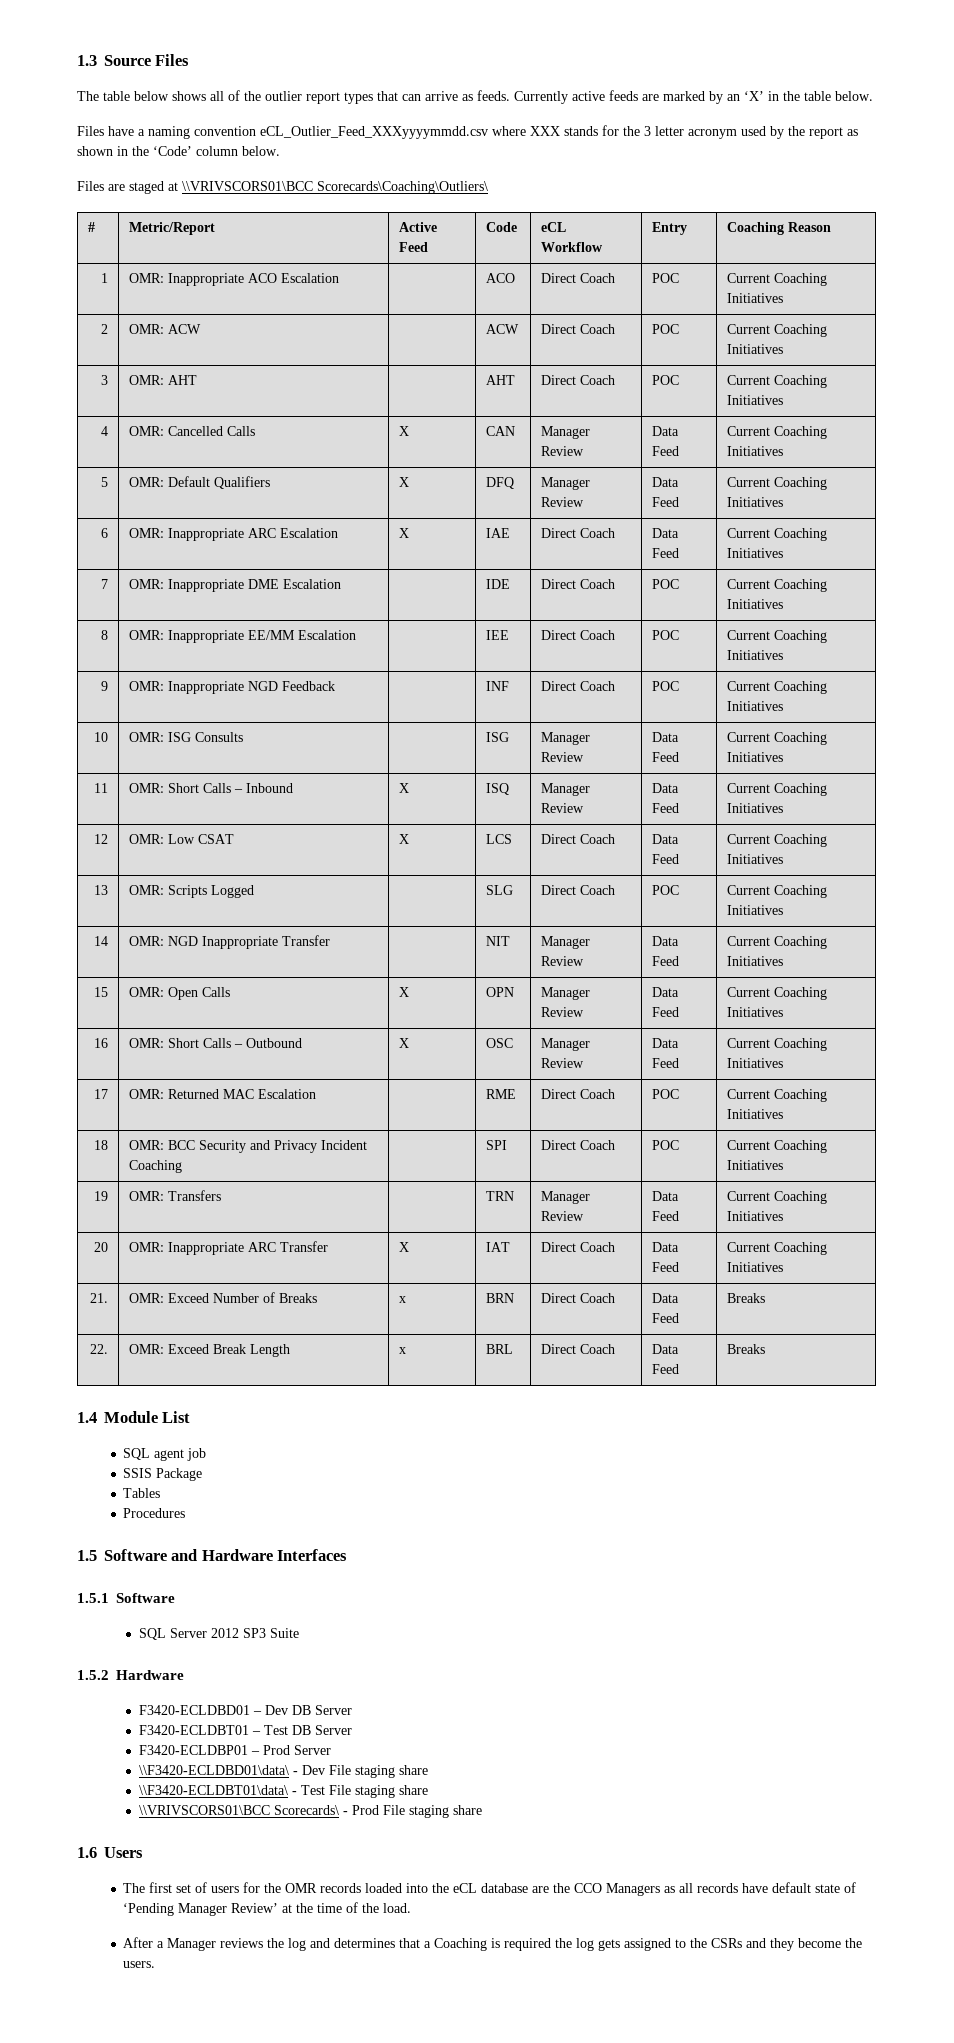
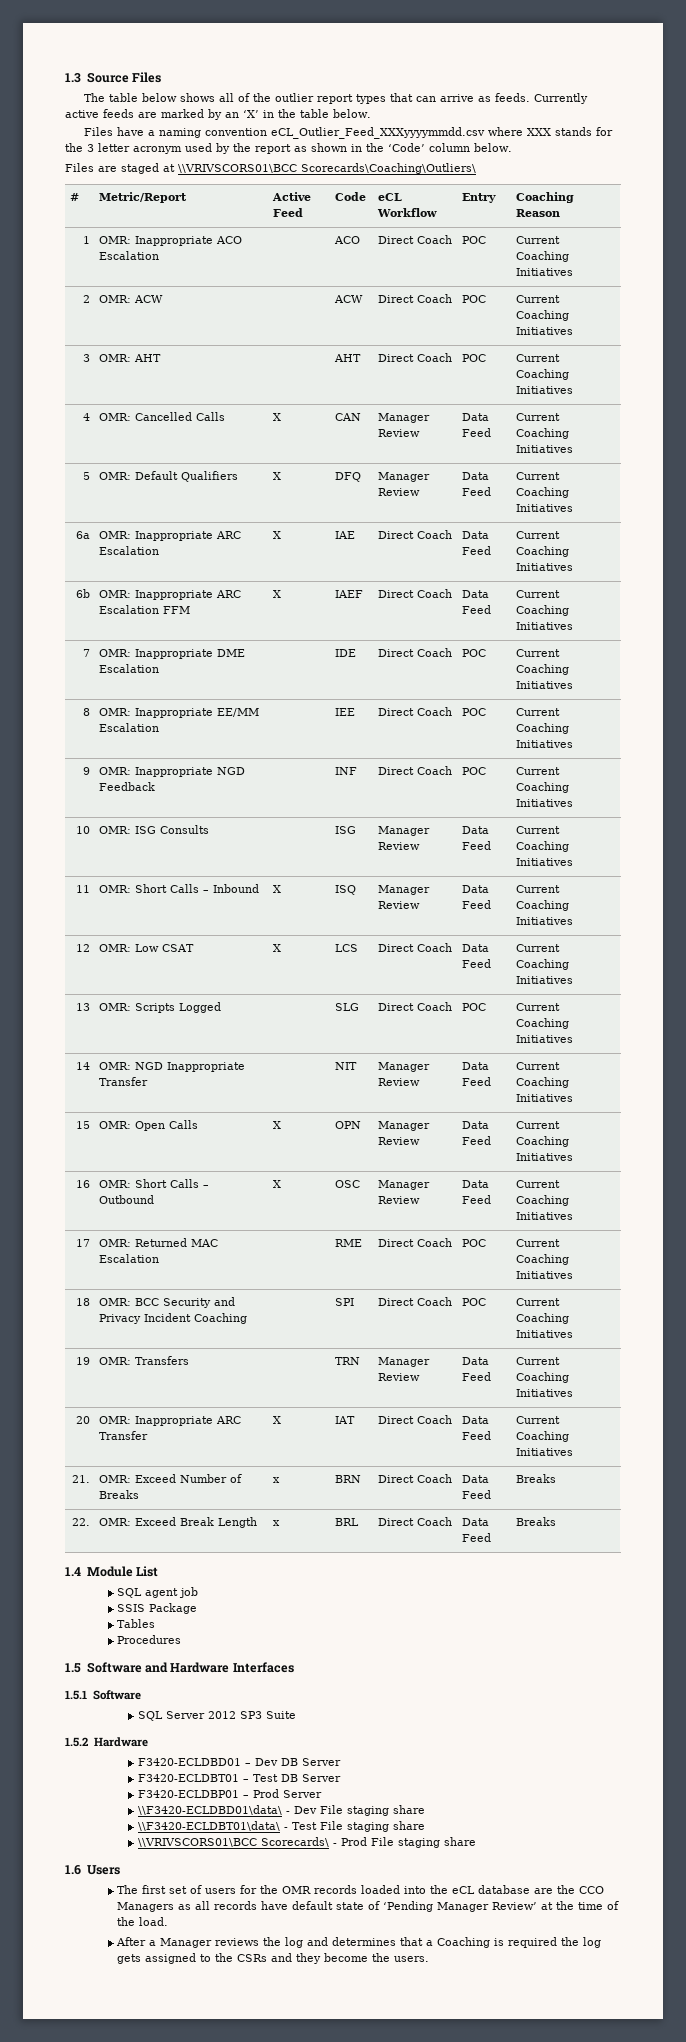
[100,528,108,538] 6 -> [75,531,90,539] 6a
(784, 553) none -> [75,589,90,598] [99,590,242,600] [99,605,191,614] [273,590,282,598] [335,590,364,598] [378,589,453,598] [462,590,490,598] [462,605,492,614] [516,590,561,598] [516,605,570,616] [516,622,574,630] // 6b | OMR: Inappropriate ARC Escalation FFM | X | IAEF | Direct Coach | Data Feed | Current Coaching Initiatives

